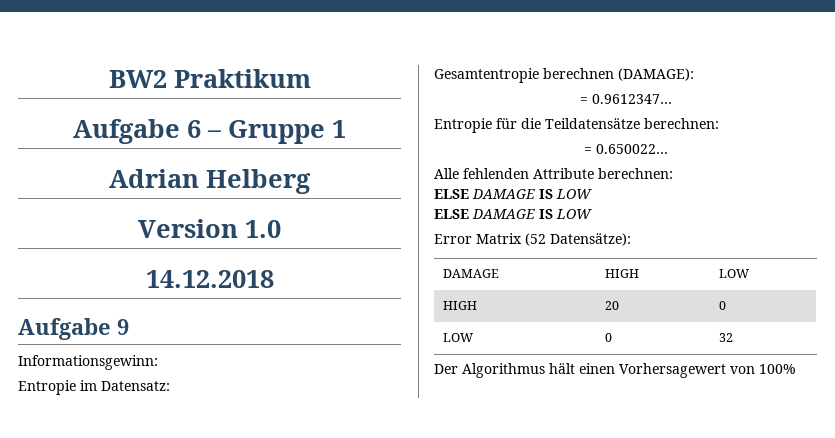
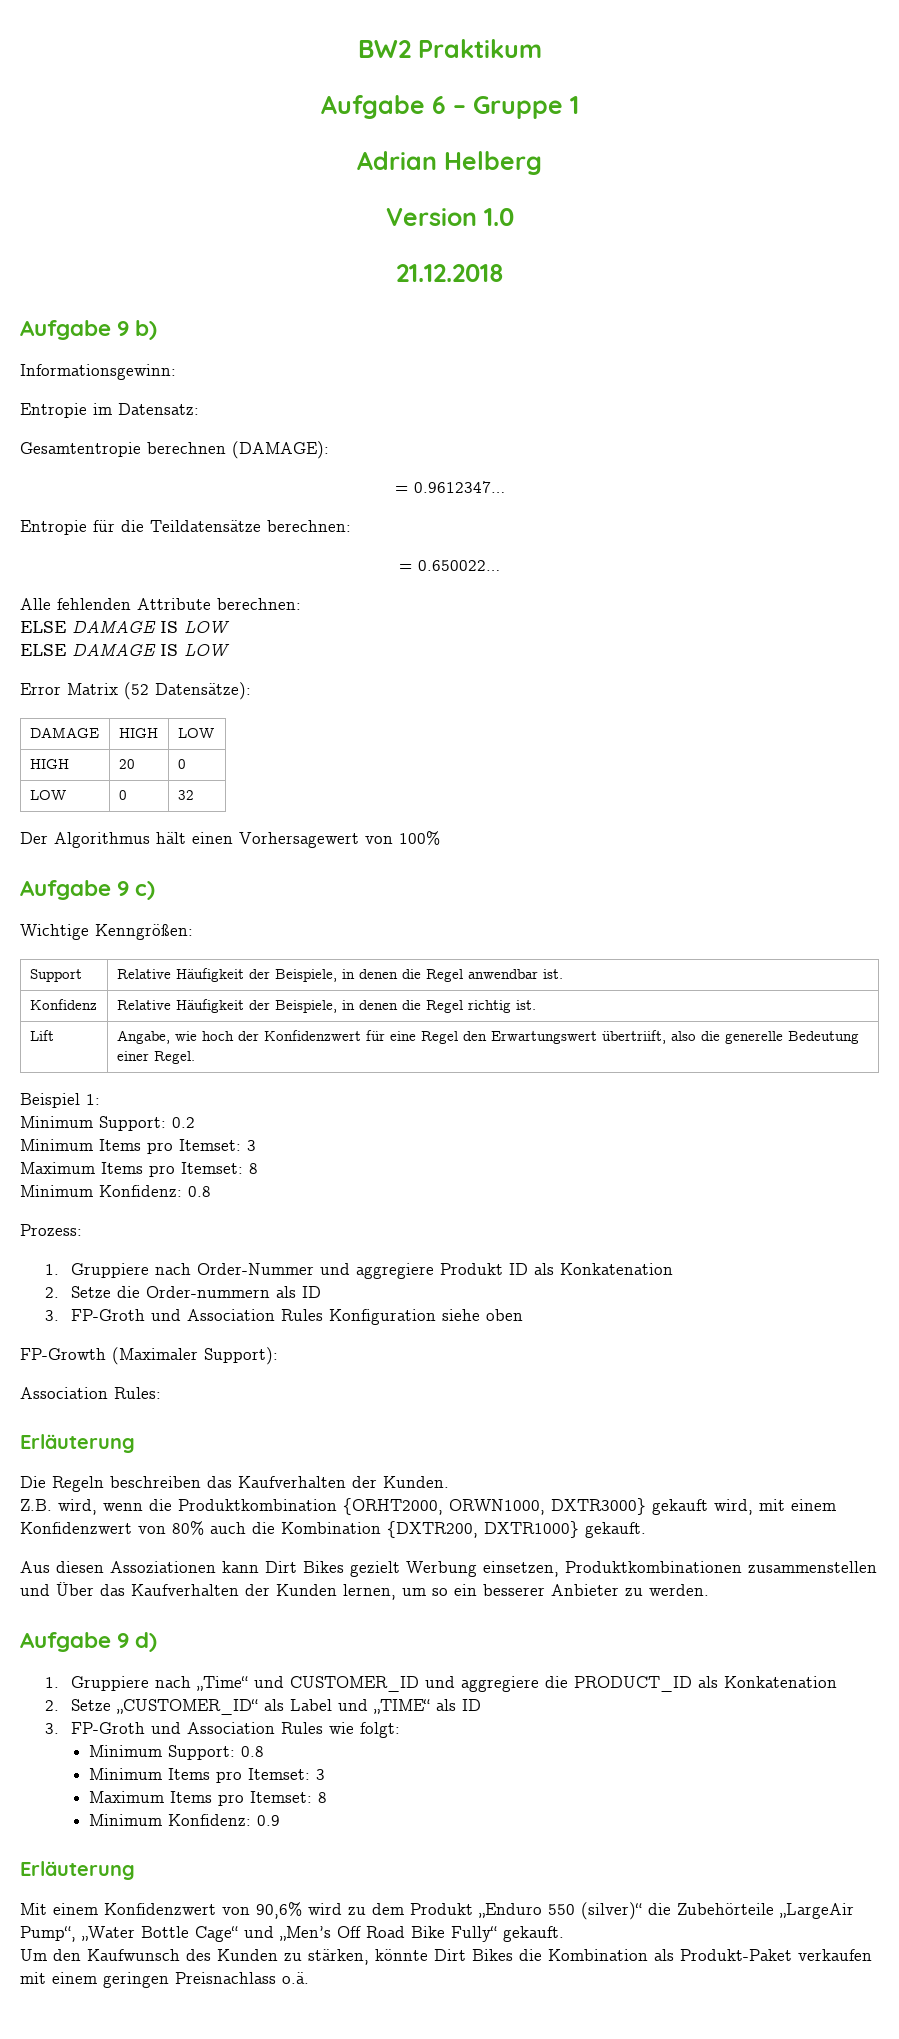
[145,270,274,288] [18,318,129,340] 14.12.2018 // Aufgabe 9 -> [395,264,504,282] [20,320,158,340] 21.12.2018 // Aufgabe 9 b)
(796, 369) none -> [20,880,156,900] [20,924,193,940] [29,969,82,982] [116,968,563,982] [29,999,97,1010] [116,999,536,1013] [29,1030,54,1041] [116,1030,859,1044] [116,1051,195,1064] [20,1093,100,1108] [20,1116,195,1131] [20,1139,256,1154] [20,1162,258,1177] [20,1185,211,1197] [20,1224,82,1236] [45,1263,673,1279] [45,1286,321,1298] [45,1309,523,1325] [20,1347,278,1365] [20,1387,161,1399] [20,1434,135,1453] [20,1476,449,1492] [20,1498,836,1515] [20,1521,646,1538] [20,1561,877,1577] [20,1582,709,1600] [20,1632,158,1652] [45,1676,837,1692] [45,1699,481,1715] [45,1722,400,1738] [88,1745,264,1760] [88,1768,325,1783] [88,1791,327,1806] [88,1814,280,1826] [20,1861,135,1880] [20,1902,854,1920] [20,1926,564,1942] [20,1949,872,1965] [20,1972,309,1988] // Aufgabe 9 c) // Wichtige Kenngrößen: // Support | Relative Häufigkeit der Beispiele, in denen die Regel anwendbar ist. // Konfidenz | Relative Häufigkeit der Beispiele, in denen die Regel richtig ist. // Lift | Angabe, wie hoch der Konfidenzwert für eine Regel den Erwartungswert übertriift, also die generelle Bedeutung einer Regel. // Beispiel 1: // Minimum Support: 0.2 // Minimum Items pro Itemset: 3 // Maximum Items pro Itemset: 8 // Minimum Konfidenz: 0.8 // Prozess: // 1. Gruppiere nach Order-Nummer und aggregiere Produkt ID als Konkatenation // 2. Setze die Order-nummern als ID // 3. FP-Groth und Association Rules Konfiguration siehe oben // FP-Growth (Maximaler Support): // Association Rules: // Erläuterung // Die Regeln beschreiben das Kaufverhalten der Kunden. // Z.B. wird, wenn die Produktkombination {ORHT2000, ORWN1000, DXTR3000} gekauft wird, mit einem Konfidenzwert von 80% auch die Kombination {DXTR200, DXTR1000} gekauft. // Aus diesen Assoziationen kann Dirt Bikes gezielt Werbung einsetzen, Produktkombinationen zusammenstellen und Über das Kaufverhalten der Kunden lernen, um so ein besserer Anbieter zu werden. // Aufgabe 9 d) // 1. Gruppiere nach „Time“ und CUSTOMER_ID und aggregiere die PRODUCT_ID als Konkatenation // 2. Setze „CUSTOMER_ID“ als Label und „TIME“ als ID // 3. FP-Groth und Association Rules wie folgt: // Minimum Support: 0.8 // Minimum Items pro Itemset: 3 // Maximum Items pro Itemset: 8 // Minimum Konfidenz: 0.9 // Erläuterung // Mit einem Konfidenzwert von 90,6% wird zu dem Produkt „Enduro 550 (silver)“ die Zubehörteile „LargeAir Pump“, „Water Bottle Cage“ und „Men’s Off Road Bike Fully“ gekauft. // Um den Kaufwunsch des Kunden zu stärken, könnte Dirt Bikes die Kombination als Produkt-Paket verkaufen mit einem geringen Preisnachlass o.ä.

